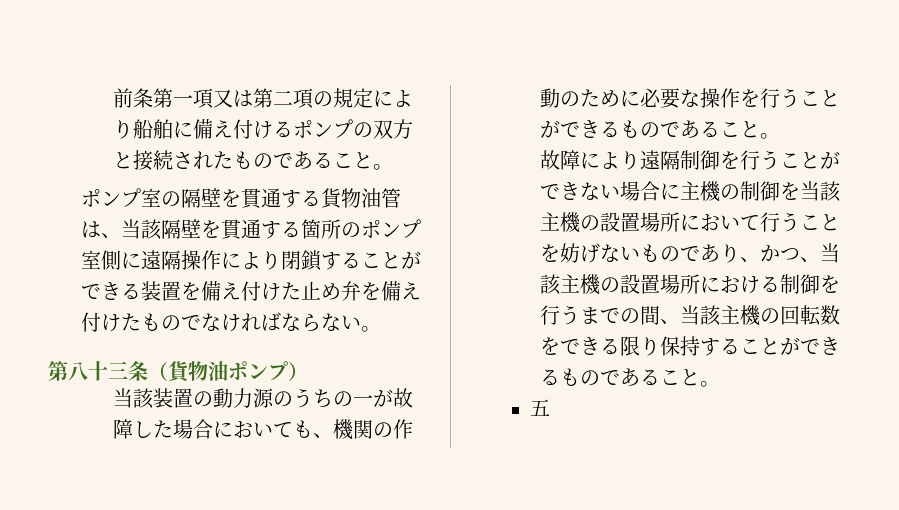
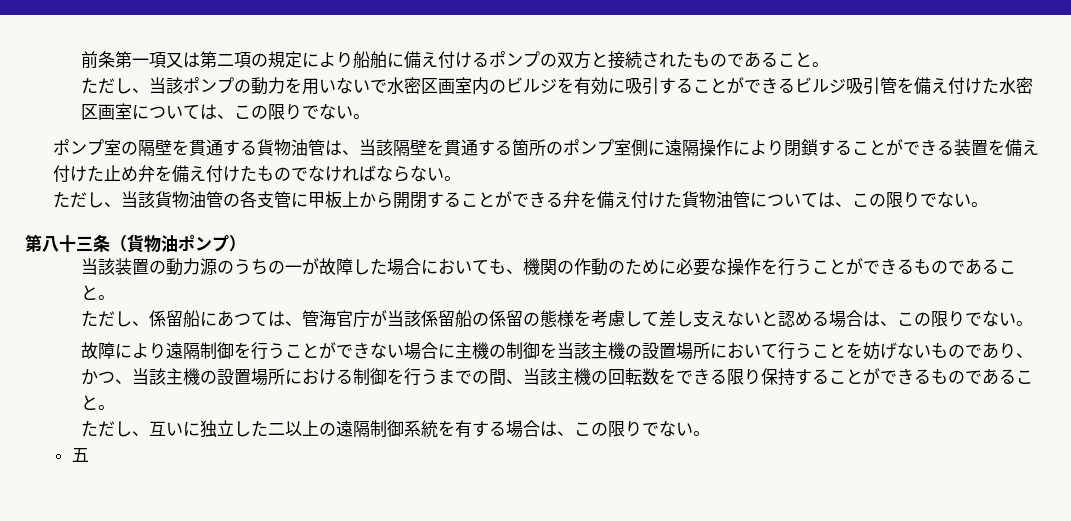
(394, 167) none -> [80,77,1033,95] [80,103,370,120] // ただし、当該ポンプの動力を用いないで水密区画室内のビルジを有効に吸引することができるビルジ吸引管を備え付けた水密区画室については、この限りでない。
(381, 329) none -> [52,191,988,209] // ただし、当該貨物油管の各支管に甲板上から開閉することができる弁を備え付けた貨物油管については、この限りでない。
(781, 136) none -> [80,310,1033,328] // ただし、係留船にあつては、管海官庁が当該係留船の係留の態様を考慮して差し支えないと認める場合は、この限りでない。
(721, 384) none -> [80,420,710,438] // ただし、互いに独立した二以上の遠隔制御系統を有する場合は、この限りでない。

